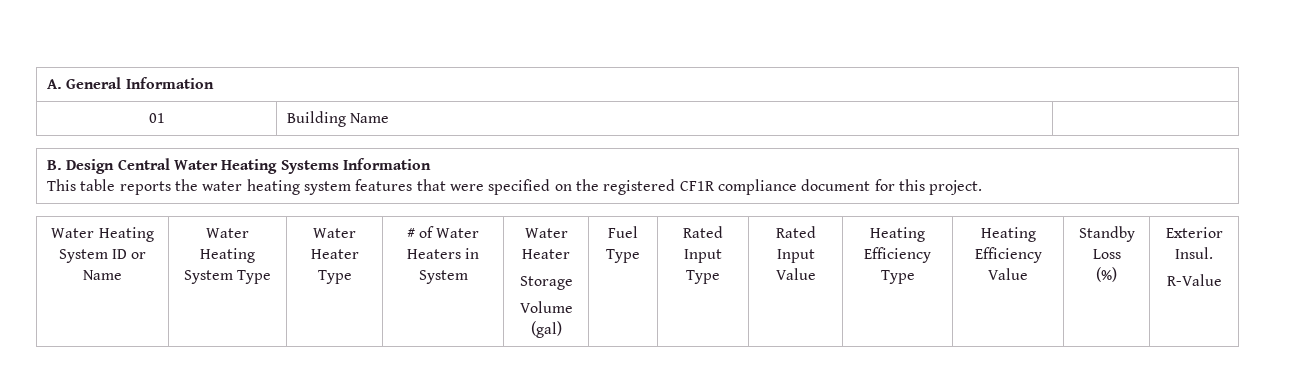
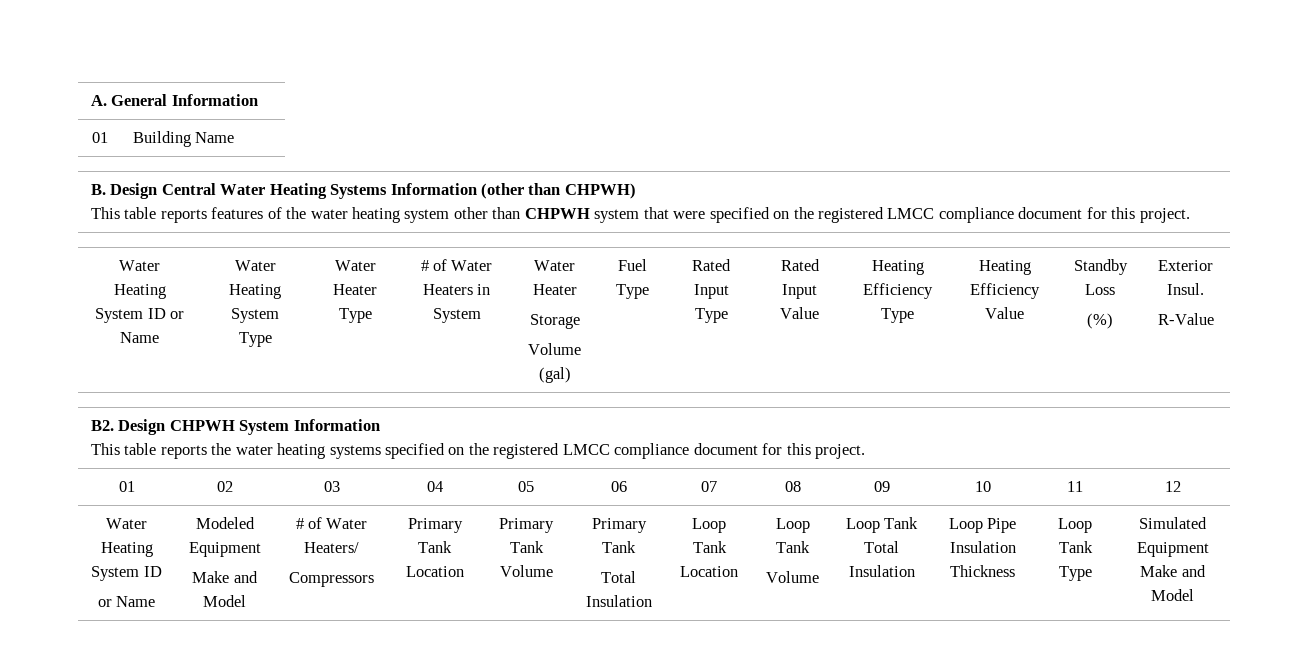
[47,179,171,195] // This table reports -> [481,183,636,199] [90,207,282,223] (other than CHPWH) // This table reports features of
[355,179,413,191] features -> [453,207,640,223] other than CHPWH system
[679,181,715,191] CF1R -> [887,208,935,219] LMCC
(1222, 280) none -> [90,419,380,435] [90,443,866,459] [118,481,135,492] [216,481,233,492] [323,481,340,492] [426,481,443,492] [518,481,534,492] [610,481,627,492] [701,481,717,492] [784,481,801,492] [873,481,890,492] [974,481,991,492] [1067,481,1083,492] [1164,481,1181,492] [106,518,147,529] [100,542,153,557] [91,566,162,581] [97,596,156,607] [195,517,255,529] [188,542,261,557] [192,571,258,583] [203,595,246,607] [295,517,368,529] [304,542,359,553] [289,572,374,587] [407,518,463,533] [418,541,452,553] [405,566,464,577] [499,518,554,533] [509,541,544,553] [499,565,553,577] [591,518,647,533] [602,541,636,553] [601,571,636,583] [585,595,652,607] [692,518,726,533] [692,541,727,553] [680,566,738,577] [775,518,810,533] [776,541,810,553] [766,571,819,583] [845,517,919,533] [864,541,899,553] [848,565,915,577] [948,518,1017,533] [949,541,1016,553] [950,565,1015,577] [1058,518,1092,533] [1058,541,1093,553] [1058,566,1092,581] [1139,517,1207,529] [1136,542,1209,557] [1140,565,1206,577] [1151,589,1194,601] // B2. Design CHPWH System Information // This table reports the water heating systems specified on the registered LMCC compliance document for this project. // 01 | 02 | 03 | 04 | 05 | 06 | 07 | 08 | 09 | 10 | 11 | 12 // Water Heating System ID // or Name | Modeled Equipment // Make and Model | # of Water Heaters/ // Compressors | Primary Tank Location | Primary Tank Volume | Primary Tank // Total Insulation | Loop Tank Location | Loop Tank // Volume | Loop Tank Total Insulation | Loop Pipe Insulation Thickness | Loop Tank Type | Simulated Equipment Make and Model

